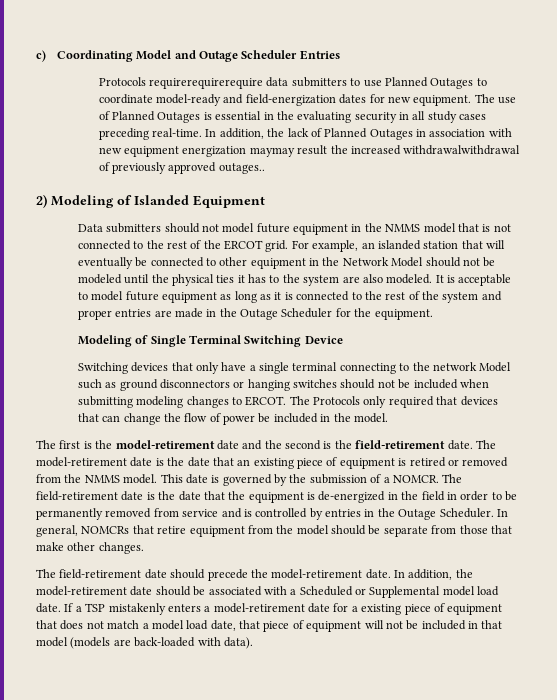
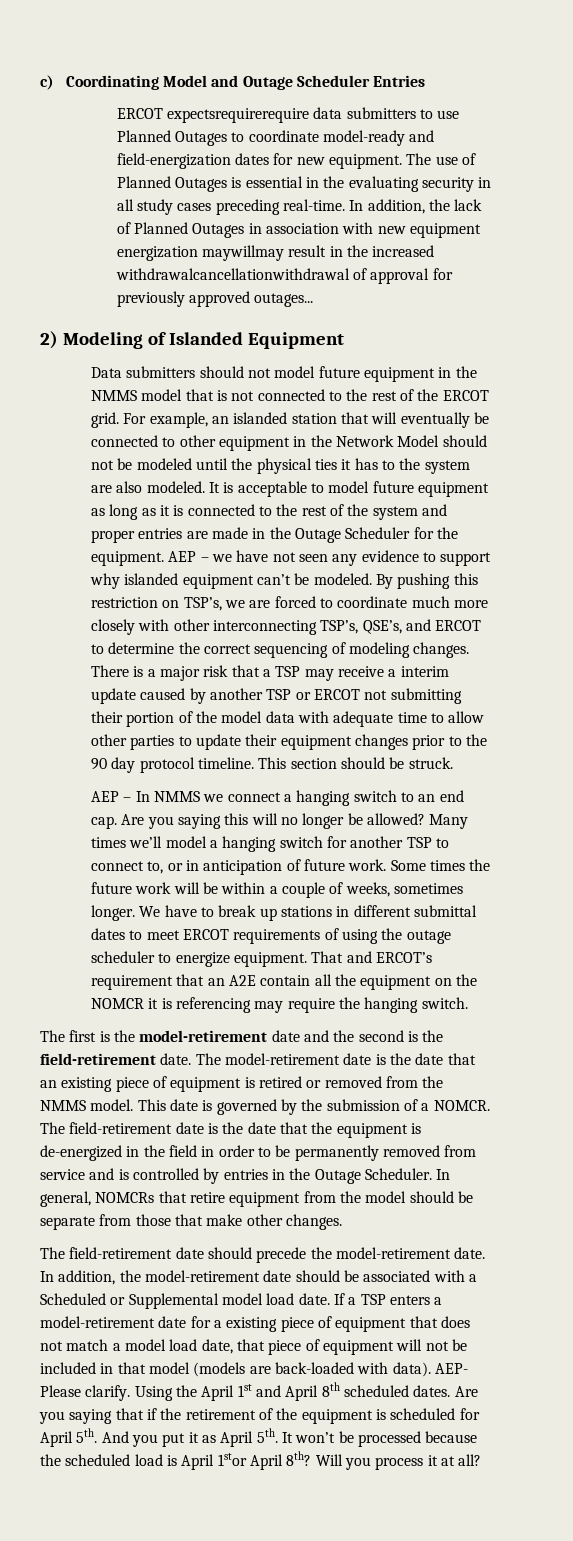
[98,77,264,89] Protocols requirerequirerequire -> [116,108,310,123] ERCOT expectsrequirerequire
[249,145,521,157] [98,162,110,171] maymay result the increased withdrawalwithdrawal of -> [202,245,435,261] [115,268,453,284] maywillmay result in the increased withdrawalcancellationwithdrawal of approval for
[218,163,265,174] outages.. -> [254,293,314,307] outages...
[77,335,343,347] [77,362,512,374] [77,379,489,391] [77,396,498,408] [77,413,388,425] // Modeling of Single Terminal Switching Device // Switching devices that only have a single terminal connecting to the network Model such as ground disconnectors or hanging switches should not be included when submitting modeling changes to ERCOT. The Protocols only required that devices that can change the flow of power be included in the model. -> [168,550,492,566] [90,573,478,589] [91,596,489,611] [91,619,482,635] [91,642,470,658] [91,665,449,681] [91,688,462,704] [91,711,485,727] [91,734,488,750] [91,757,453,773] [91,790,464,806] [91,813,469,829] [91,836,450,852] [91,859,491,875] [91,882,464,898] [91,905,478,921] [91,928,451,944] [91,951,433,967] [91,974,478,990] [91,997,468,1013] AEP – we have not seen any evidence to support why islanded equipment can’t be modeled. By pushing this restriction on TSP’s, we are forced to coordinate much more closely with other interconnecting TSP’s, QSE’s, and ERCOT to determine the correct sequencing of modeling changes. There is a major risk that a TSP may receive a interim update caused by another TSP or ERCOT not submitting their portion of the model data with adequate time to allow other parties to update their equipment changes prior to the 90 day protocol timeline. This section should be struck. // AEP – In NMMS we connect a hanging switch to an end cap. Are you saying this will no longer be allowed? Many times we’ll model a hanging switch for another TSP to connect to, or in anticipation of future work. Some times the future work will be within a couple of weeks, sometimes longer. We have to break up stations in different submittal dates to meet ERCOT requirements of using the outage scheduler to energize equipment. That and ERCOT’s requirement that an A2E contain all the equipment on the NOMCR it is referencing may require the hanging switch.
[108,603,166,615] mistakenly -> (386, 1299) none
(253, 643) none -> [434,1363,468,1374] [40,1382,478,1401] [39,1408,480,1424] [40,1428,478,1447] [40,1451,482,1470] AEP- Please clarify. Using the April 1st and April 8th scheduled dates. Are you saying that if the retirement of the equipment is scheduled for April 5th. And you put it as April 5th. It won’t be processed because the scheduled load is April 1stor April 8th? Will you process it at all?

